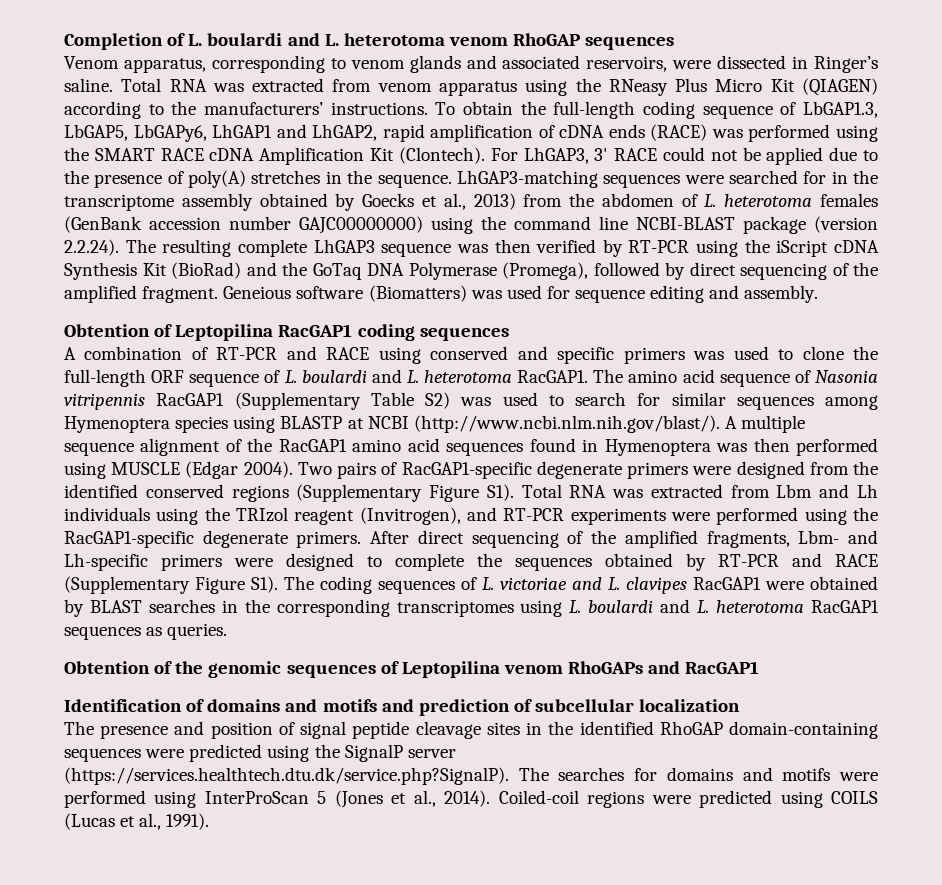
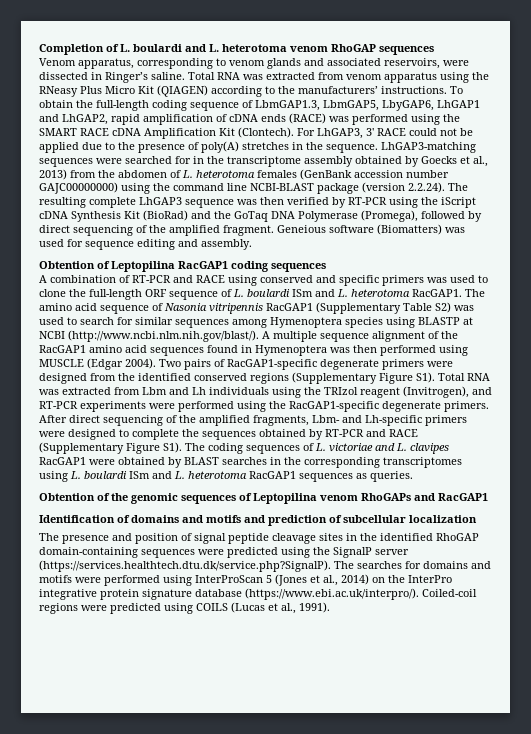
[803,101,878,118] [64,124,207,142] LbGAP1.3, LbGAP5, LbGAPy6, -> [255,100,434,111] LbmGAP1.3, LbmGAP5, LbyGAP6,
(367, 376) none -> [292,289,313,297] ISm
(654, 606) none -> [129,471,150,479] ISm
[444,790,491,807] 2014). -> [341,574,452,585] [39,588,419,600] 2014) on the InterPro integrative protein signature database (https://www.ebi.ac.uk/interpro/).

